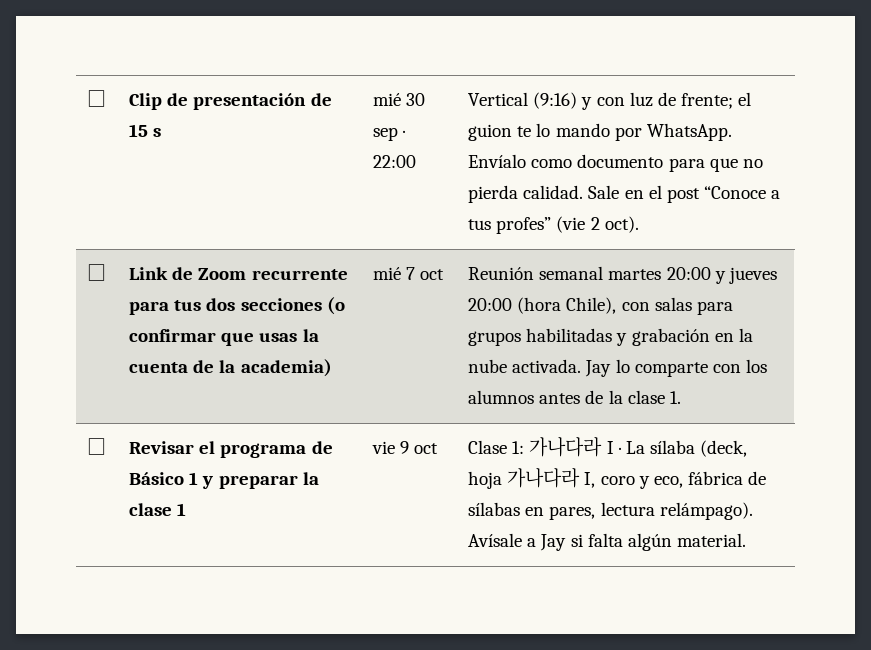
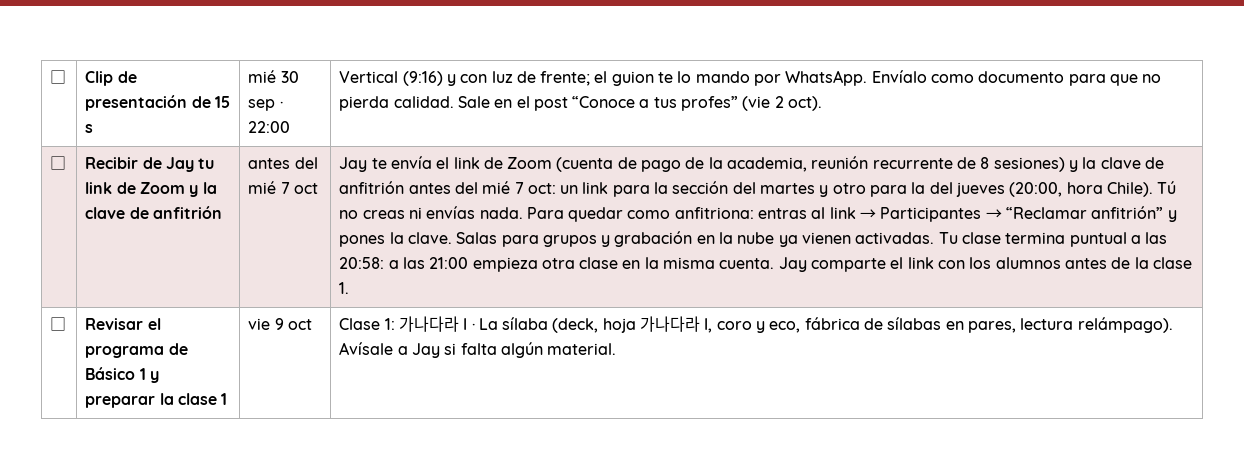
[129,267,348,280] [129,297,345,315] [129,329,319,346] [129,359,332,377] [373,267,445,280] [468,266,777,284] [468,297,692,314] Link de Zoom recurrente para tus dos secciones (o confirmar que usas la cuenta de la academia) | mié 7 oct | Reunión semanal martes 20:00 y jueves 20:00 (hora Chile), con salas -> [85,157,215,172] [85,182,217,197] [85,206,222,219] [248,157,318,169] [248,181,318,194] [339,156,1164,172] [339,181,1177,197] [339,206,1177,222] [339,232,498,247] Recibir de Jay tu link de Zoom y la clave de anfitrión | antes del mié 7 oct | Jay te envía el link de Zoom (cuenta de pago de la academia, reunión recurrente de 8 sesiones) y la clave de anfitrión antes del mié 7 oct: un link para la sección del martes y otro para la del jueves (20:00, hora Chile). Tú no creas ni envías nada. Para quedar como anfitriona: entras al link → Participantes → “Reclamar anfitrión” y pones la clave. Salas
[526,328,613,342] habilitadas -> (597, 241) none
[512,359,708,377] activada. Jay lo comparte -> [778,232,1168,247] [339,257,934,272] ya vienen activadas. Tu clase termina puntual a las 20:58: a las 21:00 empieza otra clase en la misma cuenta. Jay comparte el link

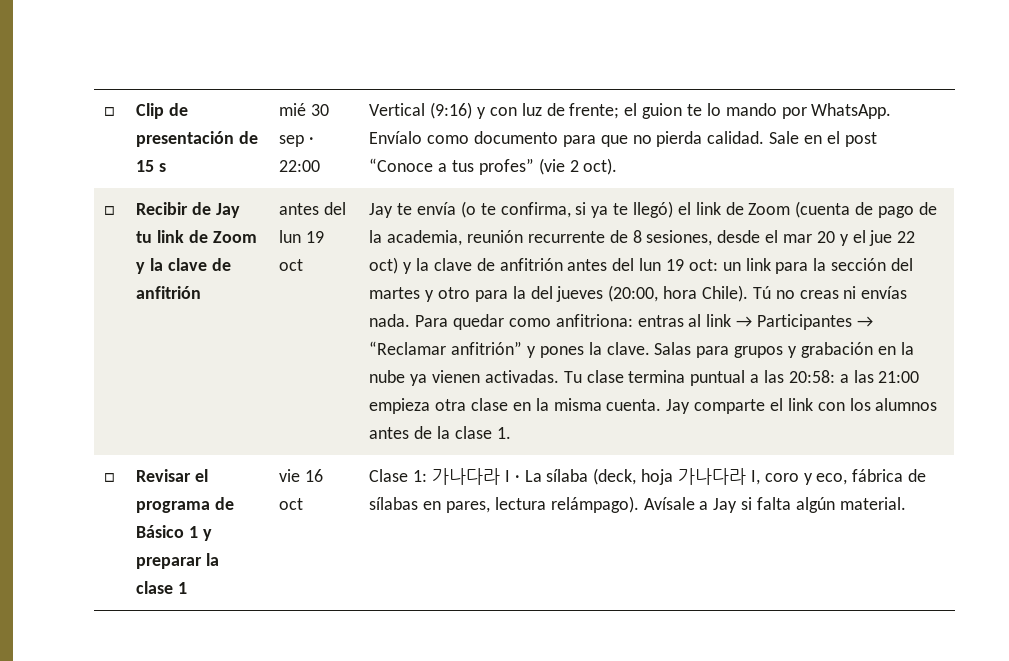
[248,181,290,194] mié 7 -> [279,230,325,243] lun 19
(432, 162) none -> [460,201,674,218] (o te confirma, si ya te llegó)
[993,157,1065,172] sesiones) -> [646,230,916,246] [369,257,399,274] sesiones, desde el mar 20 y el jue 22 oct)
[482,181,524,194] mié 7 -> [639,258,685,271] lun 19
[274,318,284,330] 9 -> [305,469,324,482] 16

